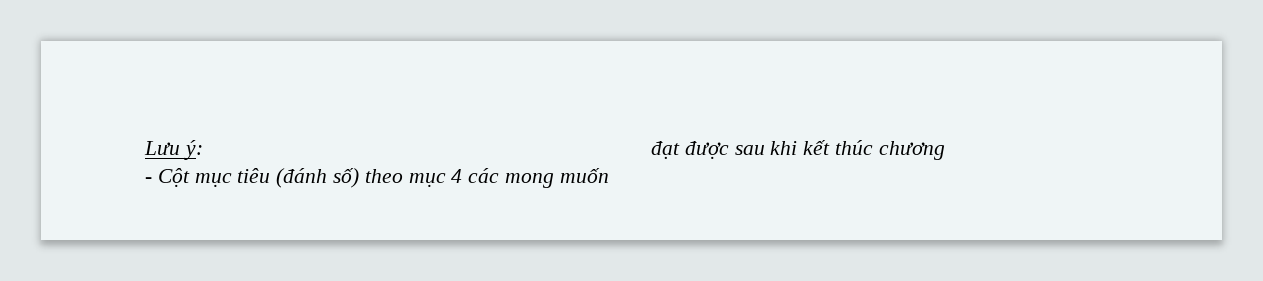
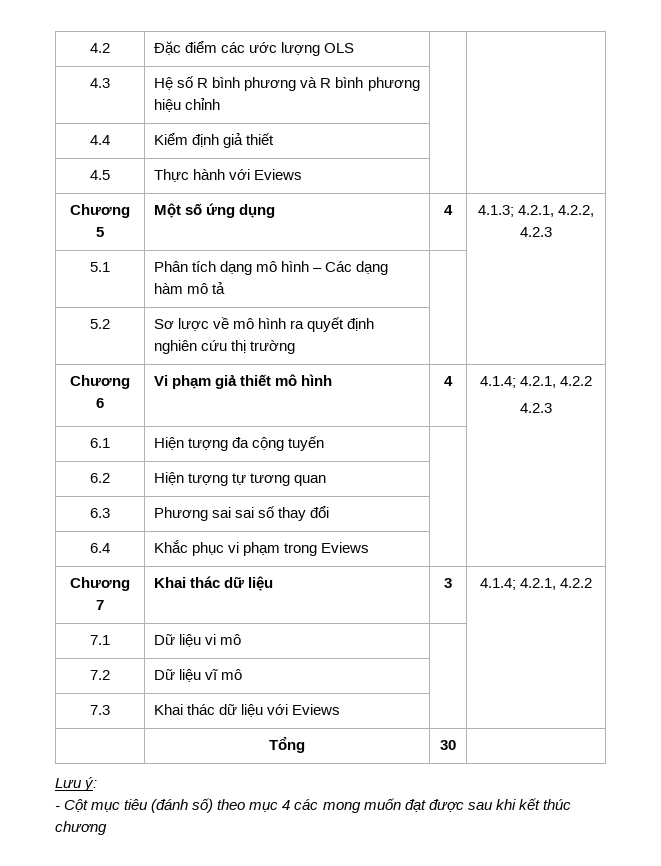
(144, 148) none -> [90,43,110,53] [154,41,355,56] [90,78,110,88] [154,76,420,91] [154,98,221,112] [90,135,110,145] [154,133,275,148] [90,170,110,180] [154,169,303,182] [70,204,130,218] [96,227,104,237] [154,203,276,218] [444,205,453,215] [477,205,595,217] [520,227,552,237] [90,262,110,272] [154,261,389,275] [154,282,226,294] [90,319,110,329] [154,317,375,332] [154,340,296,354] [70,375,130,389] [96,398,104,408] [154,374,333,389] [444,376,453,386] [479,376,593,388] [520,403,552,413] [90,438,110,448] [154,436,325,451] [90,473,110,483] [154,472,327,486] [90,508,110,518] [154,506,330,521] [90,543,110,553] [154,540,370,556] [70,577,130,591] [96,600,104,610] [154,576,274,591] [444,578,452,588] [479,578,593,590] [90,635,110,645] [154,634,242,647] [90,670,110,680] [154,669,243,682] [90,705,110,715] [154,704,341,717] [269,736,305,753] [440,740,456,750] 4.2 | Đặc điểm các ước lượng OLS | | // 4.3 | Hệ số R bình phương và R bình phương hiệu chỉnh | | // 4.4 | Kiểm định giả thiết | | // 4.5 | Thực hành với Eviews | | // Chương 5 | Một số ứng dụng | 4 | 4.1.3; 4.2.1, 4.2.2, 4.2.3 // 5.1 | Phân tích dạng mô hình – Các dạng hàm mô tả | | // 5.2 | Sơ lược về mô hình ra quyết định nghiên cứu thị trường | | // Chương 6 | Vi phạm giả thiết mô hình | 4 | 4.1.4; 4.2.1, 4.2.2 // 4.2.3 // 6.1 | Hiện tượng đa cộng tuyến | | // 6.2 | Hiện tượng tự tương quan | | // 6.3 | Phương sai sai số thay đổi | | // 6.4 | Khắc phục vi phạm trong Eviews | | // Chương 7 | Khai thác dữ liệu | 3 | 4.1.4; 4.2.1, 4.2.2 // 7.1 | Dữ liệu vi mô | | // 7.2 | Dữ liệu vĩ mô | | // 7.3 | Khai thác dữ liệu với Eviews | | // | Tổng | 30 | //

